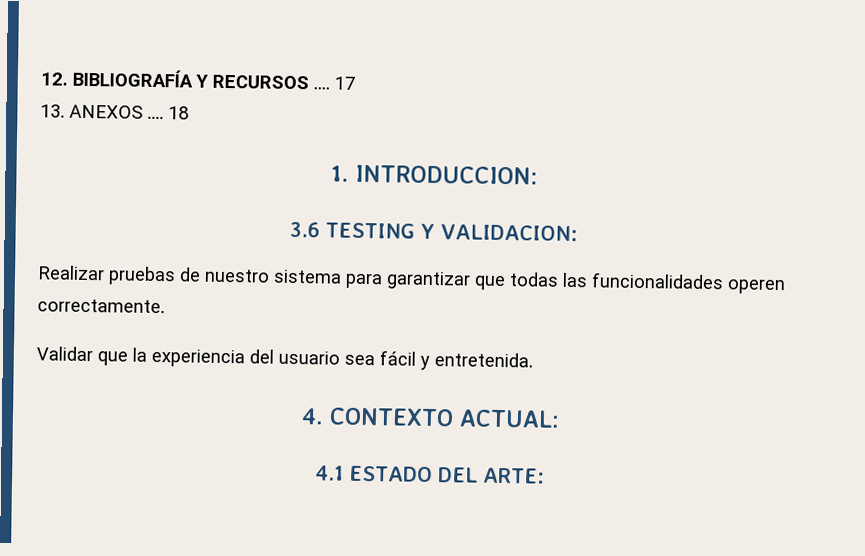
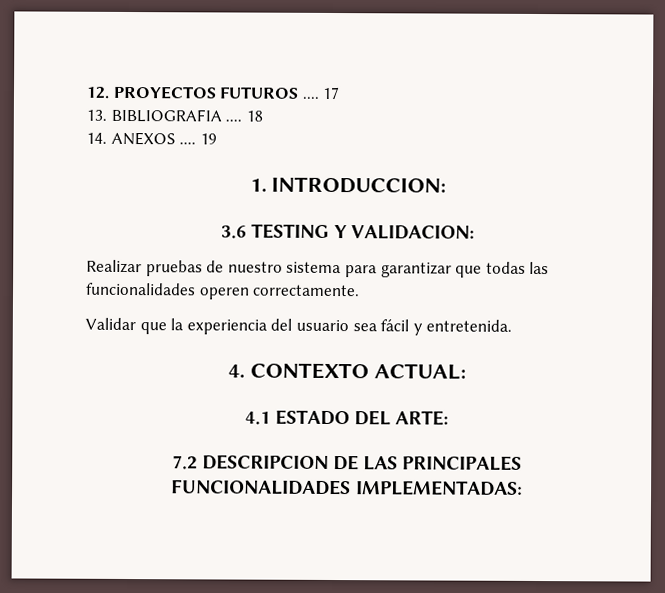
[72,68,309,90] BIBLIOGRAFÍA Y RECURSOS -> [112,85,300,100] PROYECTOS FUTUROS
(65, 111) none -> [110,108,263,123] [86,132,107,144] BIBLIOGRAFIA .... 18 // 14.
[168,106,189,120] 18 -> [199,133,217,145] 19
(545, 475) none -> [171,454,523,471] [171,479,523,496] // 7.2 DESCRIPCION DE LAS PRINCIPALES FUNCIONALIDADES IMPLEMENTADAS:

